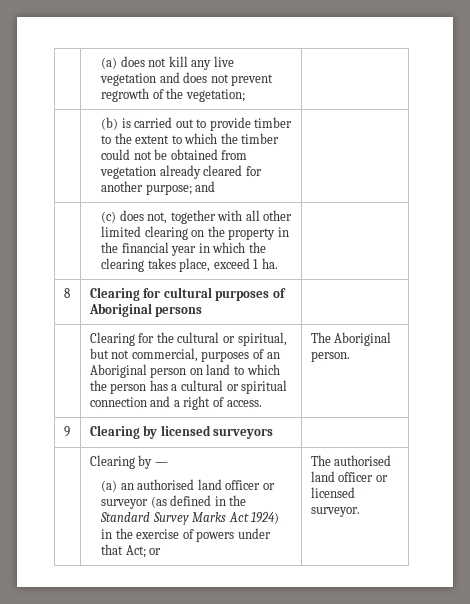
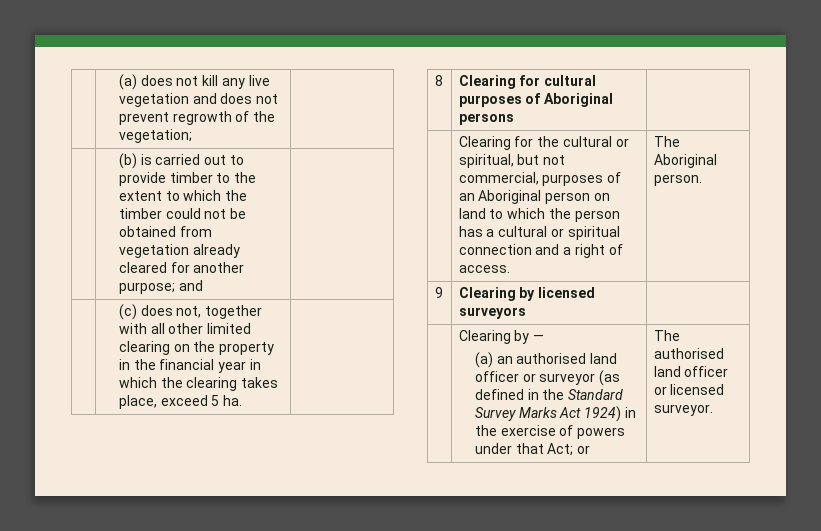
[253,259,259,269] 1 -> [211,395,220,406] 5

